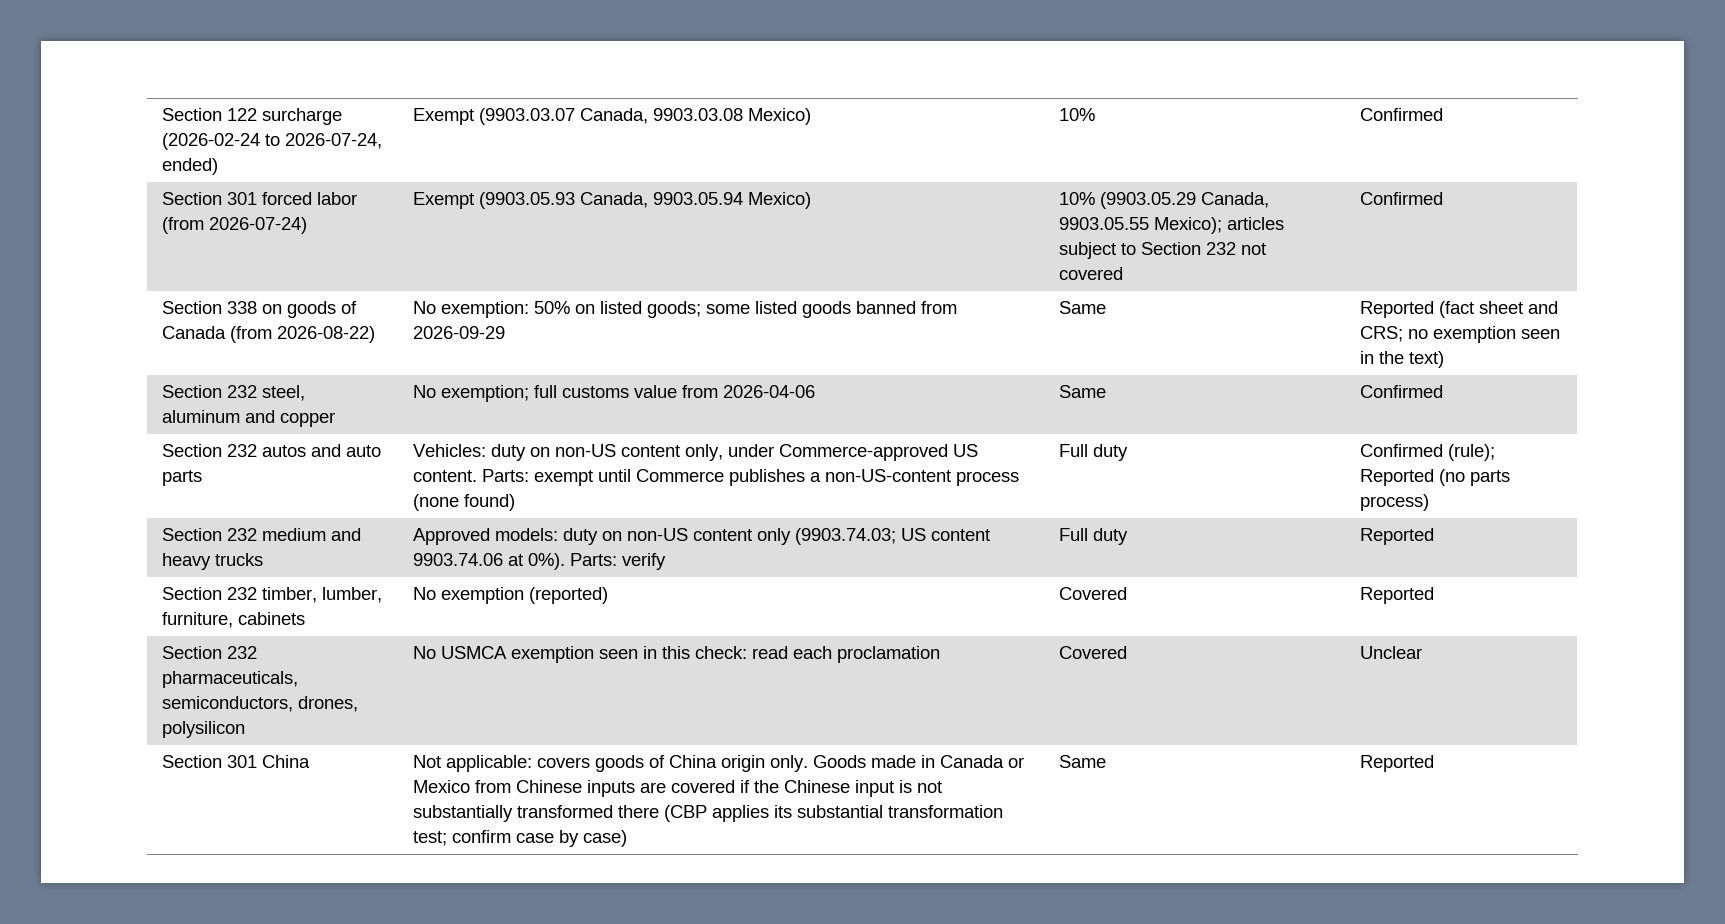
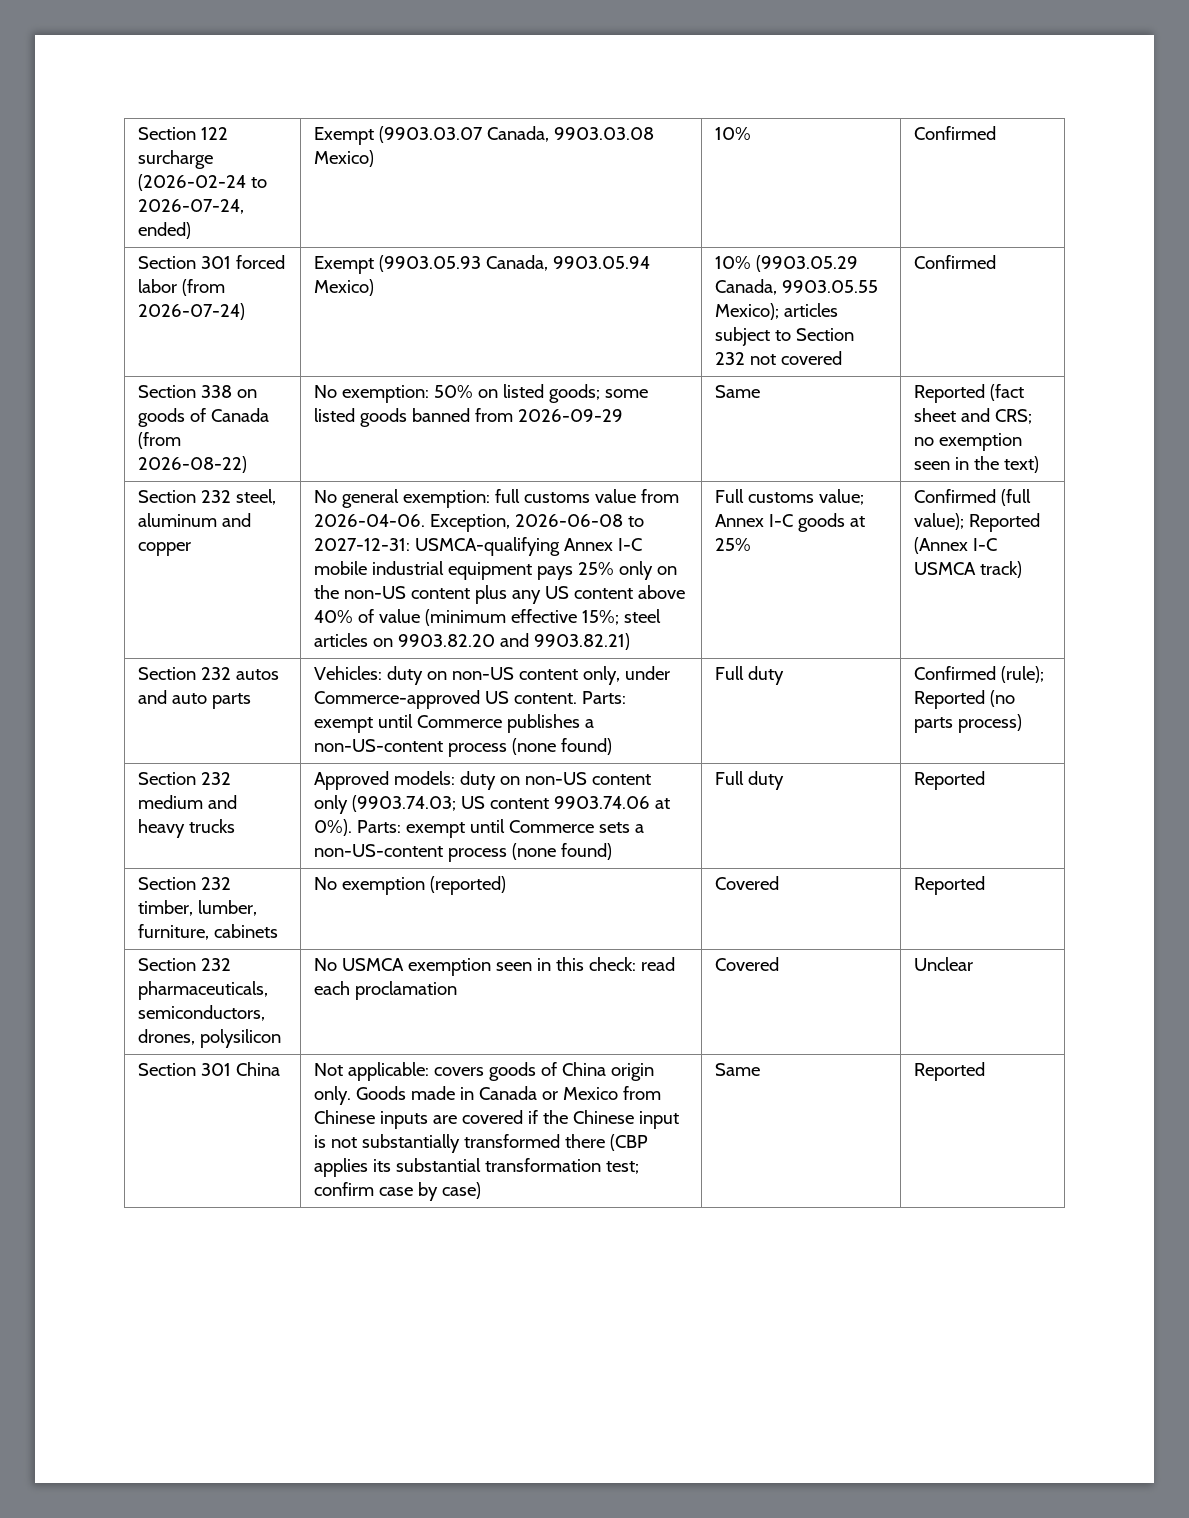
[440,385,529,402] exemption; -> [341,489,490,508] general exemption:
[722,385,815,398] [1058,385,1106,398] [1359,385,1443,398] 2026-04-06 | Same | Confirmed -> [313,514,644,532] [313,537,642,556] [313,561,677,580] [313,585,685,604] [313,609,661,626] [313,633,630,650] [714,489,864,505] [714,513,865,532] [714,538,751,551] [913,489,1031,506] [913,513,1040,532] [913,537,997,554] [913,561,1022,578] 2026-04-06. Exception, 2026-06-08 to 2027-12-31: USMCA-qualifying Annex I-C mobile industrial equipment pays 25% only on the non-US content plus any US content above 40% of value (minimum effective 15%; steel articles on 9903.82.20 and 9903.82.21) | Full customs value; Annex I-C goods at 25% | Confirmed (full value); Reported (Annex I-C USMCA track)
[621,553,666,570] verify -> [405,819,644,838] [313,843,612,862] exempt until Commerce sets a non-US-content process (none found)

